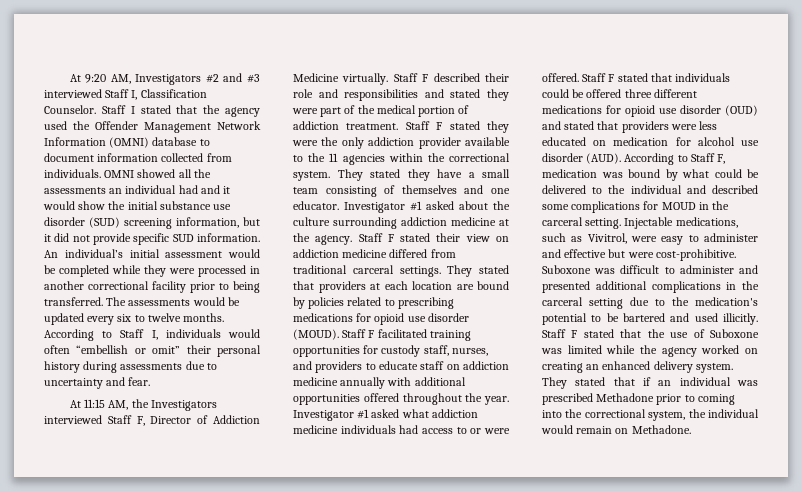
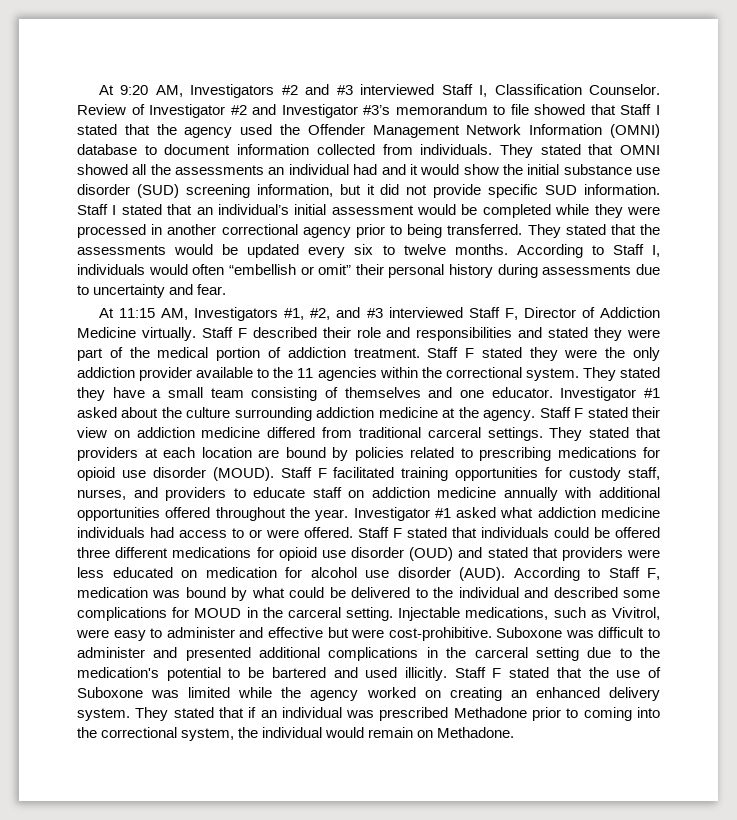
(96, 109) none -> [77,104,616,118] Review of Investigator #2 and Investigator #3’s memorandum to file showed that
(101, 173) none -> [499,144,614,158] They stated that
[44,250,58,258] An -> [77,204,213,215] Staff I stated that an
[152,281,186,293] facility -> [302,227,351,238] agency
[106,297,127,306] The -> [527,224,660,238] They stated that the
[131,399,217,411] the Investigators -> [194,307,383,321] Investigators #1, #2, and #3

